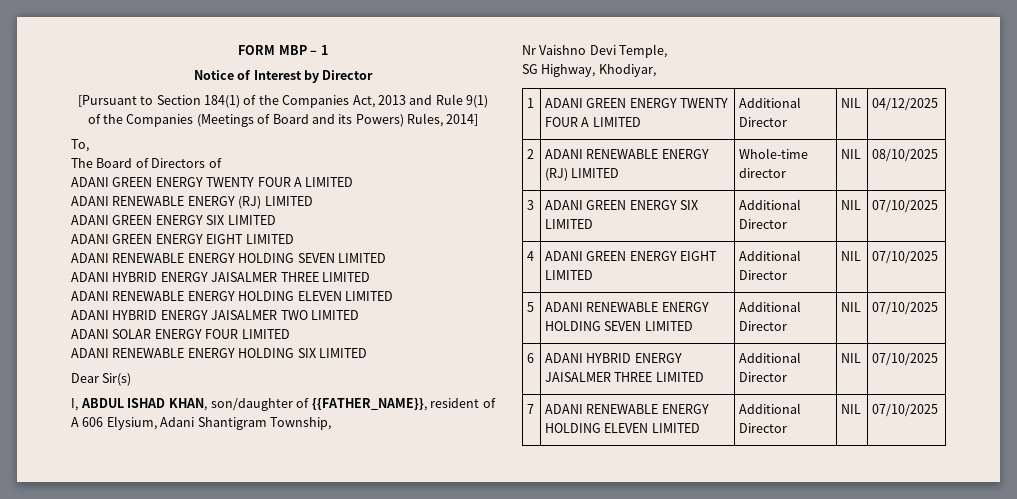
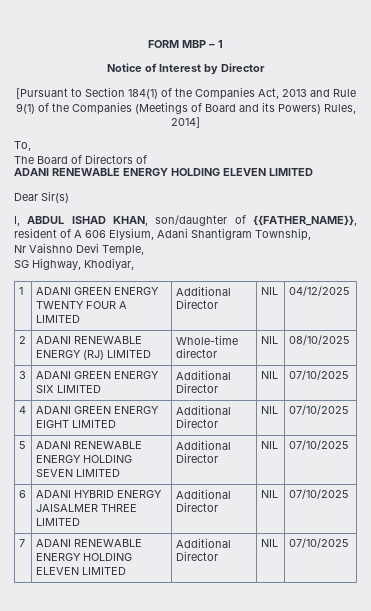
[71,177,354,187] [71,196,313,209] [71,215,276,225] [71,234,294,244] [71,253,386,263] [71,272,370,282] [71,291,393,301] [71,310,359,320] [71,329,290,339] [71,348,367,358] // ADANI GREEN ENERGY TWENTY FOUR A LIMITED // ADANI RENEWABLE ENERGY (RJ) LIMITED // ADANI GREEN ENERGY SIX LIMITED // ADANI GREEN ENERGY EIGHT LIMITED // ADANI RENEWABLE ENERGY HOLDING SEVEN LIMITED // ADANI HYBRID ENERGY JAISALMER THREE LIMITED // ADANI RENEWABLE ENERGY HOLDING ELEVEN LIMITED // ADANI HYBRID ENERGY JAISALMER TWO LIMITED // ADANI SOLAR ENERGY FOUR LIMITED // ADANI RENEWABLE ENERGY HOLDING SIX LIMITED -> [14,168,313,176] // ADANI RENEWABLE ENERGY HOLDING ELEVEN LIMITED

